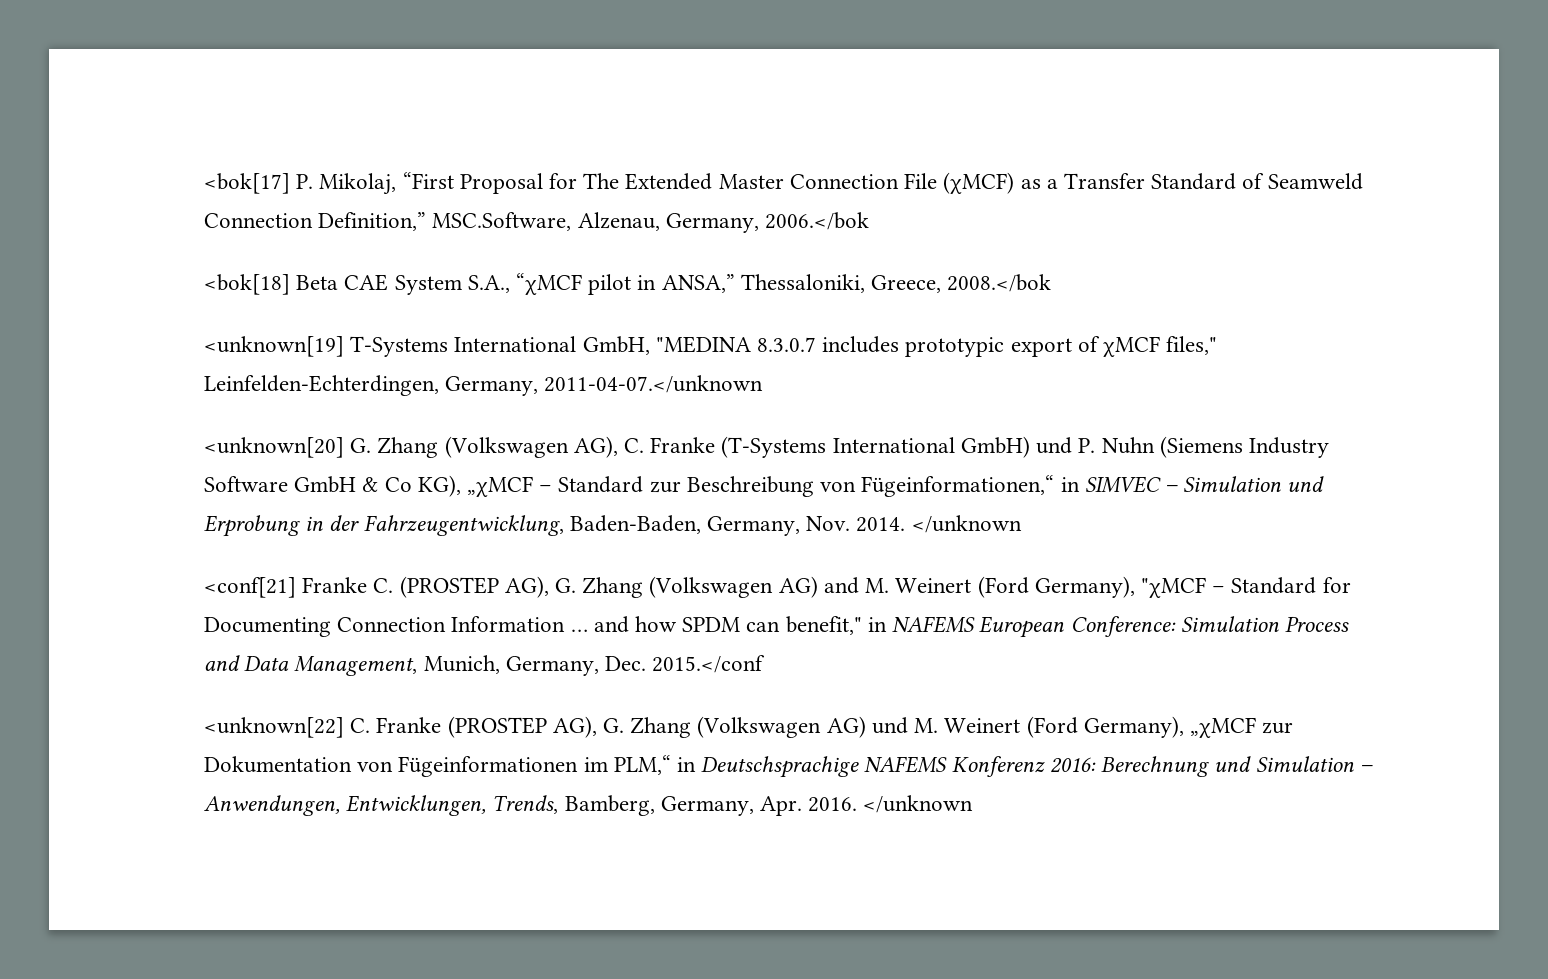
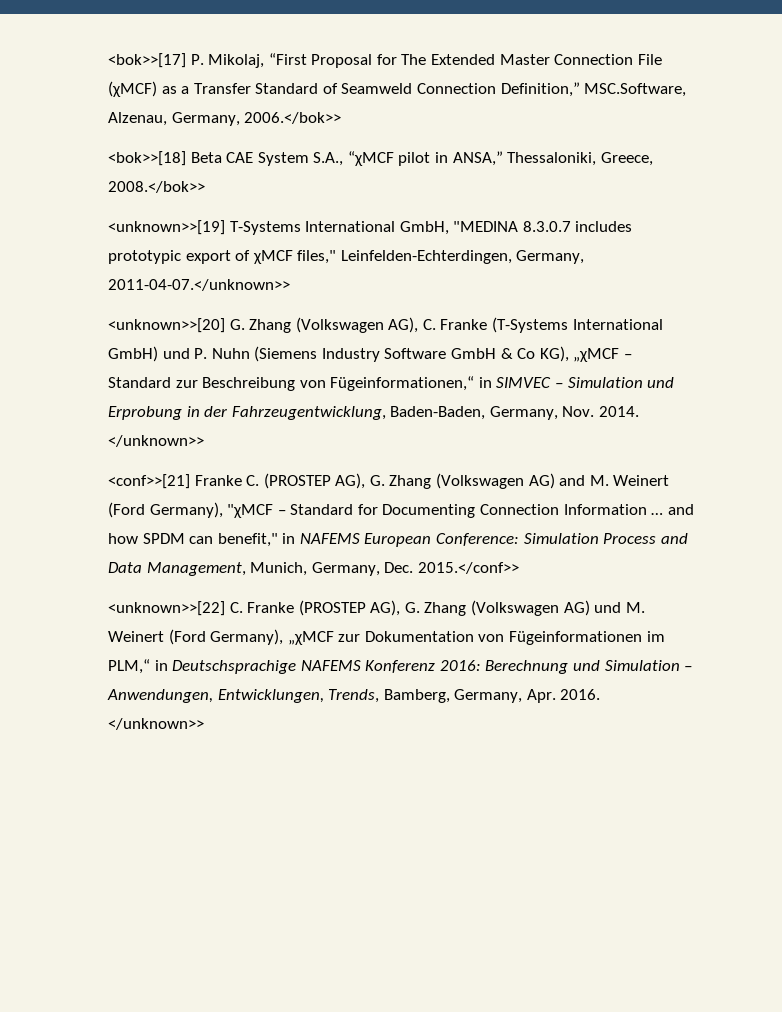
[204,173,291,194] <bok[17] -> [107,53,186,68] <bok>>[17]
[765,212,870,230] [204,274,291,295] 2006.</bok // <bok[18] -> [244,112,342,124] [107,151,186,166] 2006.</bok>> // <bok>>[18]
[947,274,1052,292] [204,336,345,357] 2008.</bok // <unknown[19] -> [107,181,205,193] [107,220,225,235] 2008.</bok>> // <unknown>>[19]
[544,375,764,393] [204,437,345,458] 2011-04-07.</unknown // <unknown[20] -> [107,279,290,291] [107,318,225,333] 2011-04-07.</unknown>> // <unknown>>[20]
[911,515,1022,533] [204,577,297,598] </unknown // <conf[21] -> [107,435,204,447] [107,474,190,489] </unknown>> // <conf>>[21]
[652,655,766,673] [204,717,345,738] 2015.</conf // <unknown[22] -> [417,562,519,574] [107,601,225,616] 2015.</conf>> // <unknown>>[22]
[863,795,974,813] </unknown -> [107,718,204,730] </unknown>>

